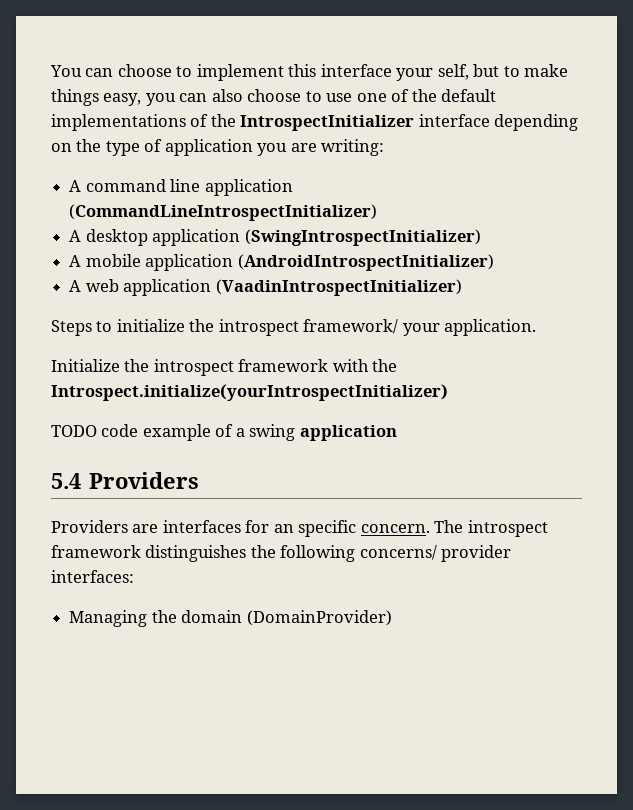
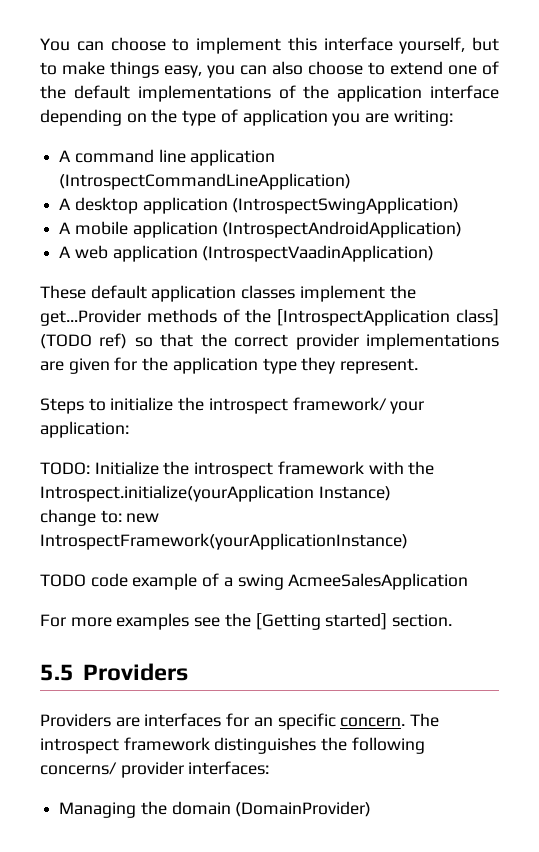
[396,64,469,81] your self, -> [399,37,466,54] yourself,
[326,93,353,102] use -> [390,61,443,75] extend
[240,115,415,131] IntrospectInitializer -> [337,85,423,102] application
[69,204,378,221] (CommandLineIntrospectInitializer) -> [59,173,352,190] (IntrospectCommandLineApplication)
[244,229,481,246] (SwingIntrospectInitializer) -> [232,197,460,214] (IntrospectSwingApplication)
[237,254,494,271] (AndroidIntrospectInitializer) -> [222,221,463,238] (IntrospectAndroidApplication)
[215,279,462,296] (VaadinIntrospectInitializer) -> [202,245,435,262] [40,285,416,302] [40,309,500,326] [40,333,500,350] [40,357,419,374] (IntrospectVaadinApplication) // These default application classes implement the get…Provider methods of the [IntrospectApplication class] (TODO ref) so that the correct provider implementations are given for the application type they represent.
[444,319,537,336] application. // -> [40,421,129,438] [40,462,90,475] application: // TODO:
[51,384,448,401] Introspect.initialize(yourIntrospectInitializer) -> [40,485,391,502] [40,509,160,526] [40,533,408,550] Introspect.initialize(yourApplication Instance) // change to: new IntrospectFramework(yourApplicationInstance)
[299,425,397,441] [51,473,81,489] application // 5.4 -> [288,573,469,590] [40,613,453,630] [40,664,74,681] AcmeeSalesApplication // For more examples see the [Getting started] section. // 5.5

